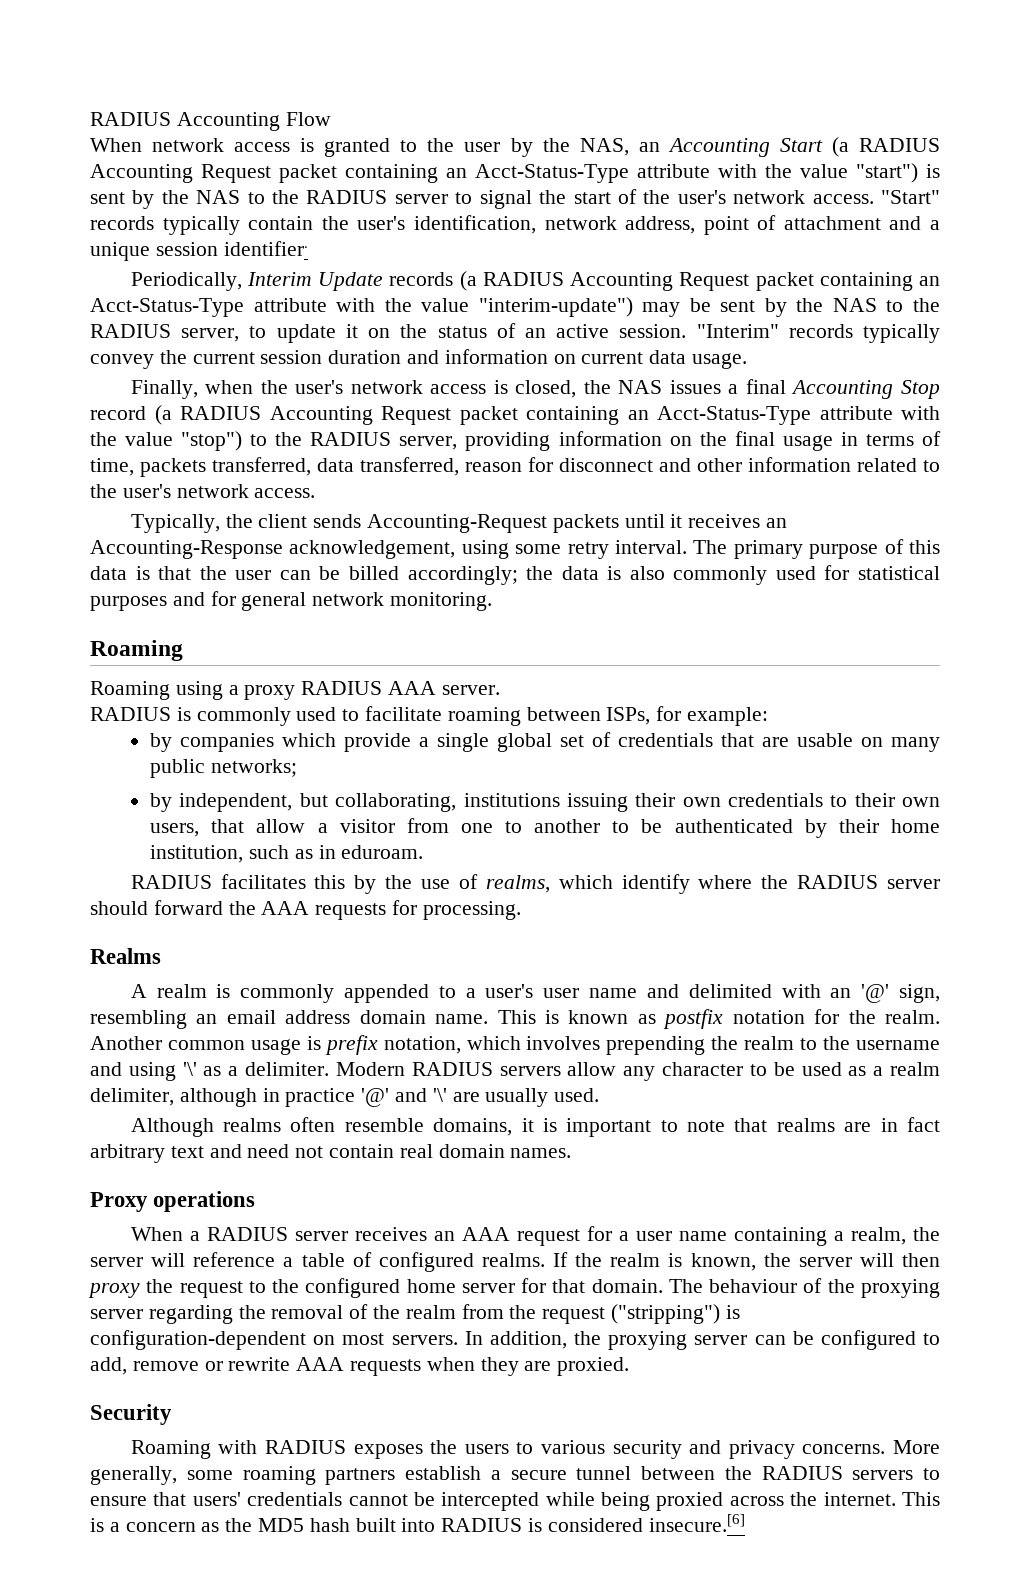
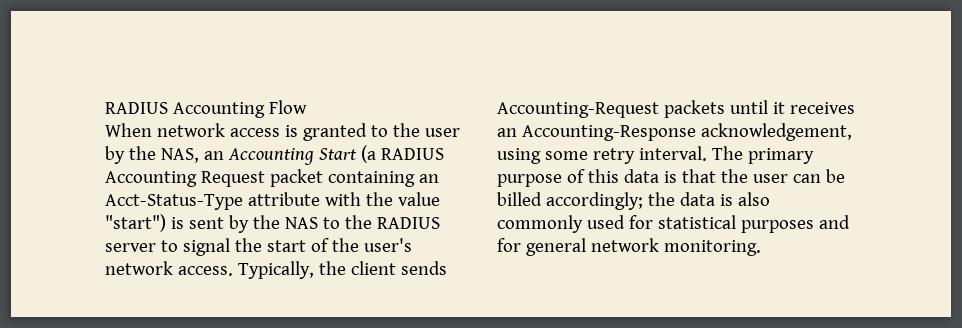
[880,190,940,204] [90,215,941,235] [90,241,308,261] [130,271,940,291] [90,297,941,317] [90,323,940,343] [90,349,748,369] [130,379,940,399] [90,405,940,425] [90,431,942,451] [90,457,940,477] [90,484,316,498] "Start" records typically contain the user's identification, network address, point of attachment and a unique session identifier. // Periodically, Interim Update records (a RADIUS Accounting Request packet containing an Acct-Status-Type attribute with the value "interim-update") may be sent by the NAS to the RADIUS server, to update it on the status of an active session. "Interim" records typically convey the current session duration and information on current data usage. // Finally, when the user's network access is closed, the NAS issues a final Accounting Stop record (a RADIUS Accounting Request packet containing an Acct-Status-Type attribute with the value "stop") to the RADIUS server, providing information on the final usage in terms of time, packets transferred, data transferred, reason for disconnect and other information related to the user's network access. // -> (233, 271) none
[90,640,183,661] [90,681,500,700] [90,706,769,726] [150,732,940,752] [150,759,297,778] [150,793,940,812] [150,818,940,838] [150,845,424,863] [130,874,941,894] [90,900,521,920] [90,948,161,964] [130,984,940,1003] [90,1009,941,1029] [90,1035,940,1055] [90,1062,941,1081] [90,1088,600,1107] [130,1117,940,1137] [90,1144,572,1163] [90,1191,256,1212] [130,1226,940,1246] [90,1252,940,1272] [88,1278,940,1298] [90,1304,740,1324] [90,1330,940,1350] [90,1357,630,1376] [90,1404,172,1425] [130,1440,940,1459] [90,1466,940,1485] [90,1492,940,1511] [90,1514,745,1532] // Roaming // Roaming using a proxy RADIUS AAA server. // RADIUS is commonly used to facilitate roaming between ISPs, for example: // by companies which provide a single global set of credentials that are usable on many public networks; // by independent, but collaborating, institutions issuing their own credentials to their own users, that allow a visitor from one to another to be authenticated by their home institution, such as in eduroam. // RADIUS facilitates this by the use of realms, which identify where the RADIUS server should forward the AAA requests for processing. // Realms // A realm is commonly appended to a user's user name and delimited with an '@' sign, resembling an email address domain name. This is known as postfix notation for the realm. Another common usage is prefix notation, which involves prepending the realm to the username and using '\' as a delimiter. Modern RADIUS servers allow any character to be used as a realm delimiter, although in practice '@' and '\' are usually used. // Although realms often resemble domains, it is important to note that realms are in fact arbitrary text and need not contain real domain names. // Proxy operations // When a RADIUS server receives an AAA request for a user name containing a realm, the server will reference a table of configured realms. If the realm is known, the server will then proxy the request to the configured home server for that domain. The behaviour of the proxying server regarding the removal of the realm from the request ("stripping") is configuration-dependent on most servers. In addition, the proxying server can be configured to add, remove or rewrite AAA requests when they are proxied. // Security // Roaming with RADIUS exposes the users to various security and privacy concerns. More generally, some roaming partners establish a secure tunnel between the RADIUS servers to ensure that users' credentials cannot be intercepted while being proxied across the internet. This is a concern as the MD5 hash built into RADIUS is considered insecure.[6] -> (761, 248) none

